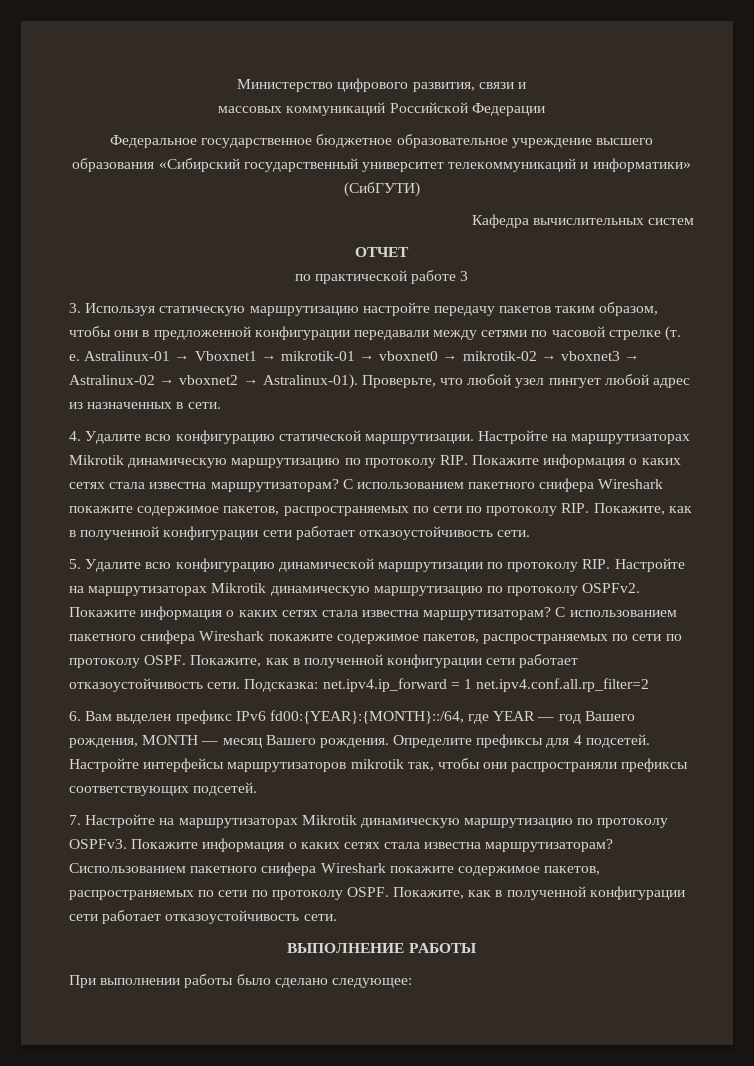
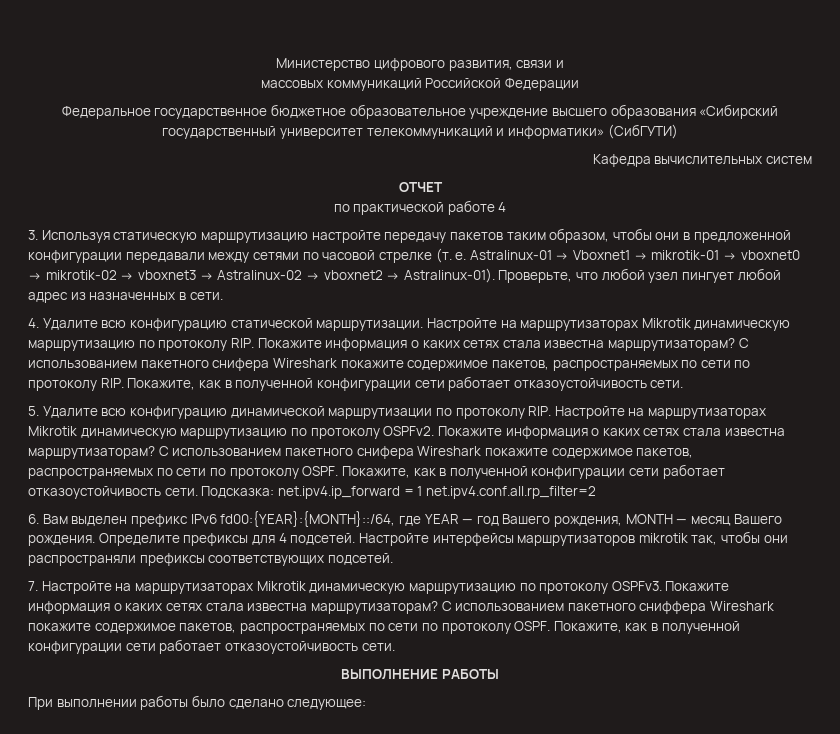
[460,271,469,281] 3 -> [498,202,507,212] 4
[69,862,317,876] Сиспользованием пакетного снифера -> [441,601,707,614] С использованием пакетного сниффера

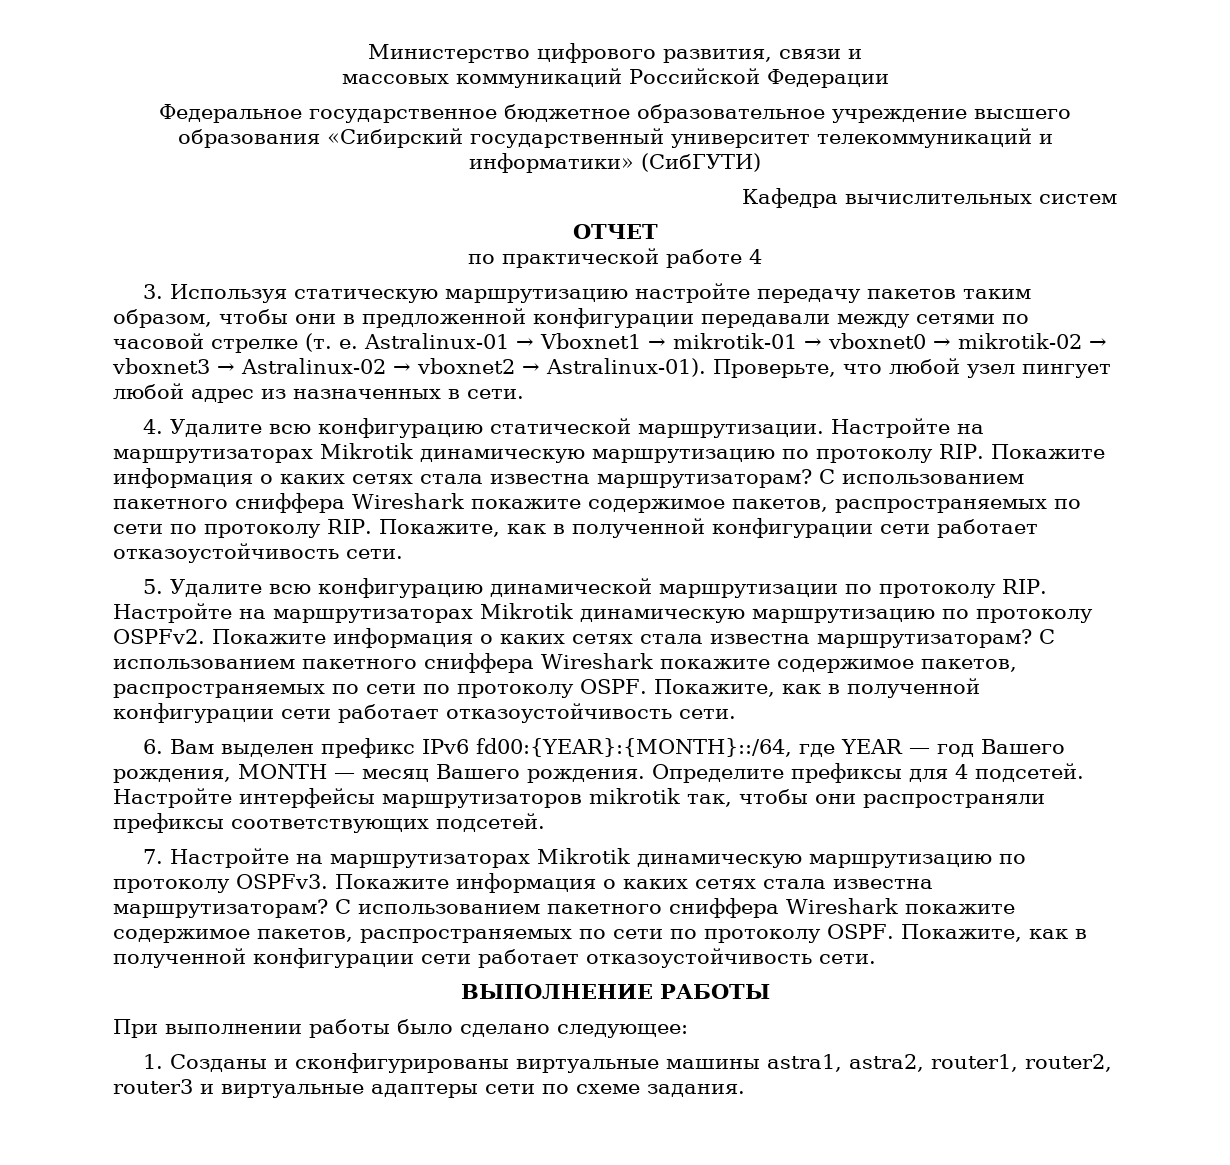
[212,358,270,371] снифера -> [235,493,345,513] сниффера
[356,446,414,459] снифера -> [424,653,534,673] сниффера
[201,486,596,499] Подсказка: net.ipv4.ip_forward = 1 net.ipv4.conf.all.rp_filter=2 -> (736, 714) none
(367, 704) none -> [143,1053,1113,1073] [113,1079,745,1098] // 1. Созданы и сконфигурированы виртуальные машины astra1, astra2, router1, router2, router3 и виртуальные адаптеры сети по схеме задания.

